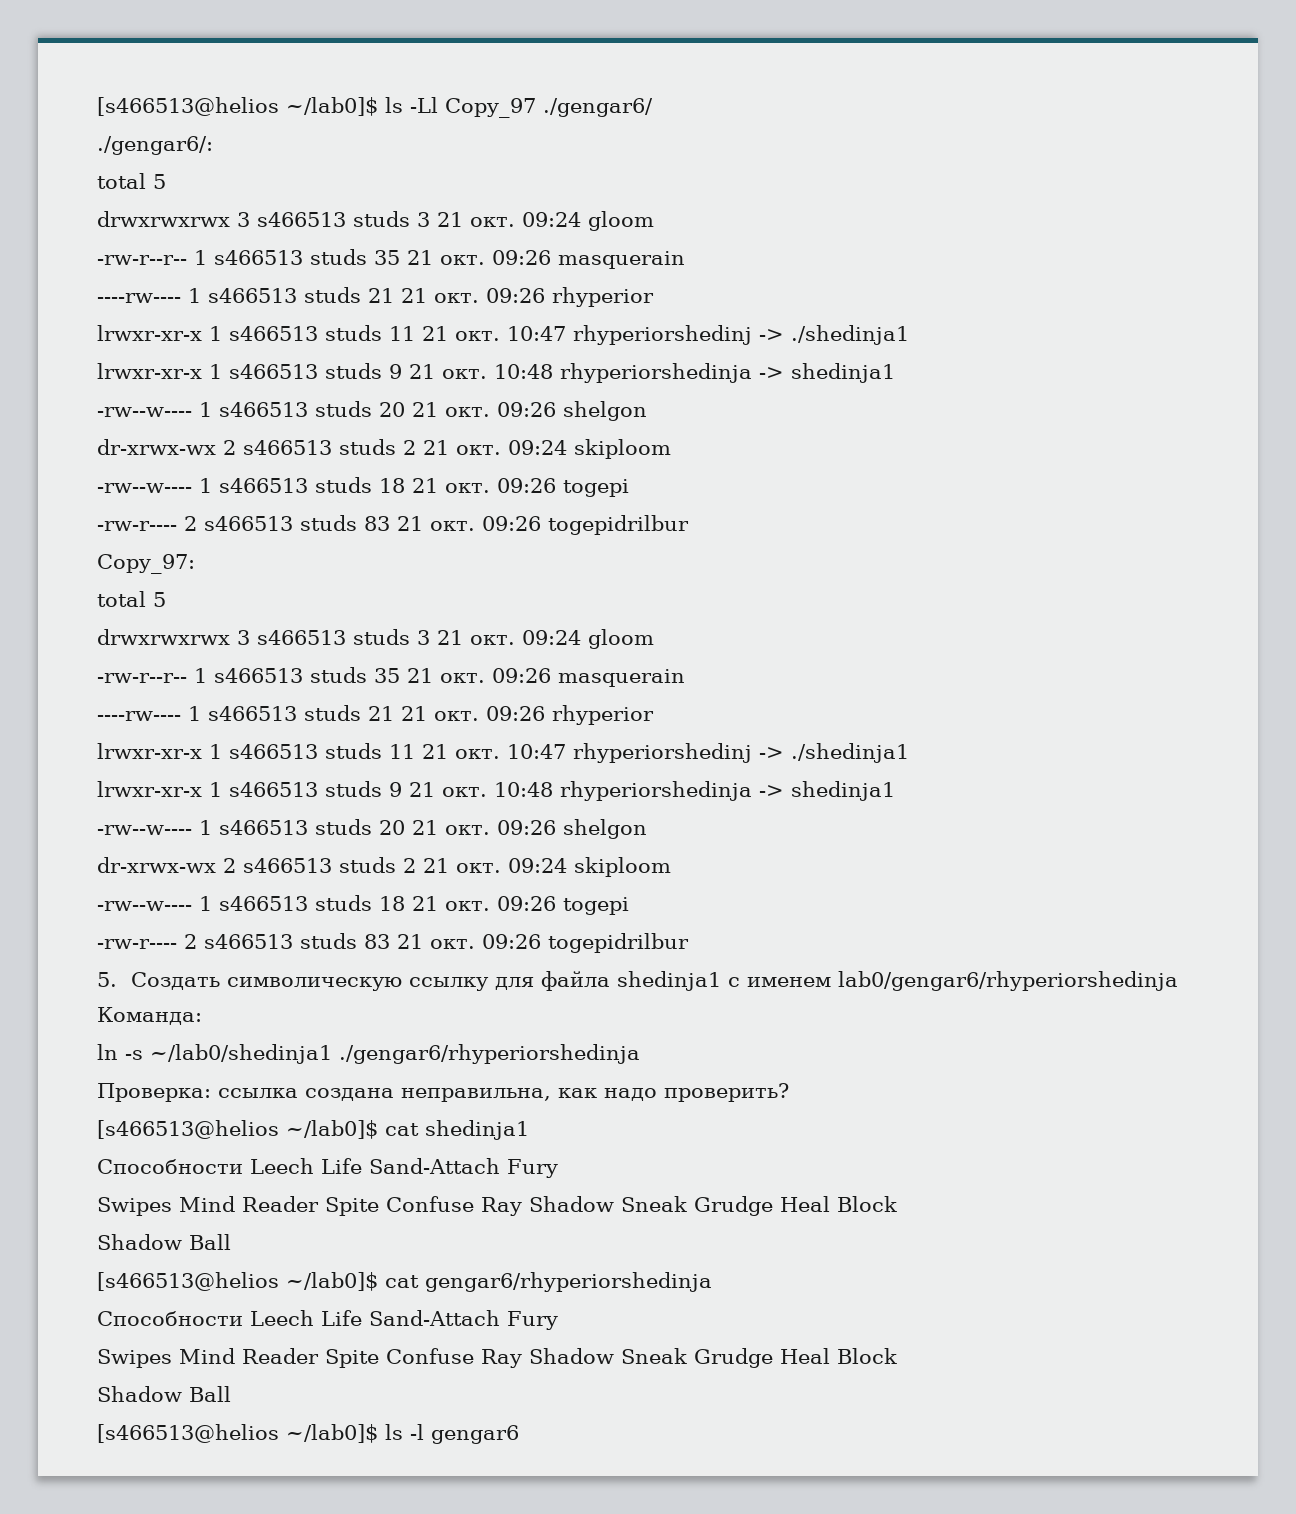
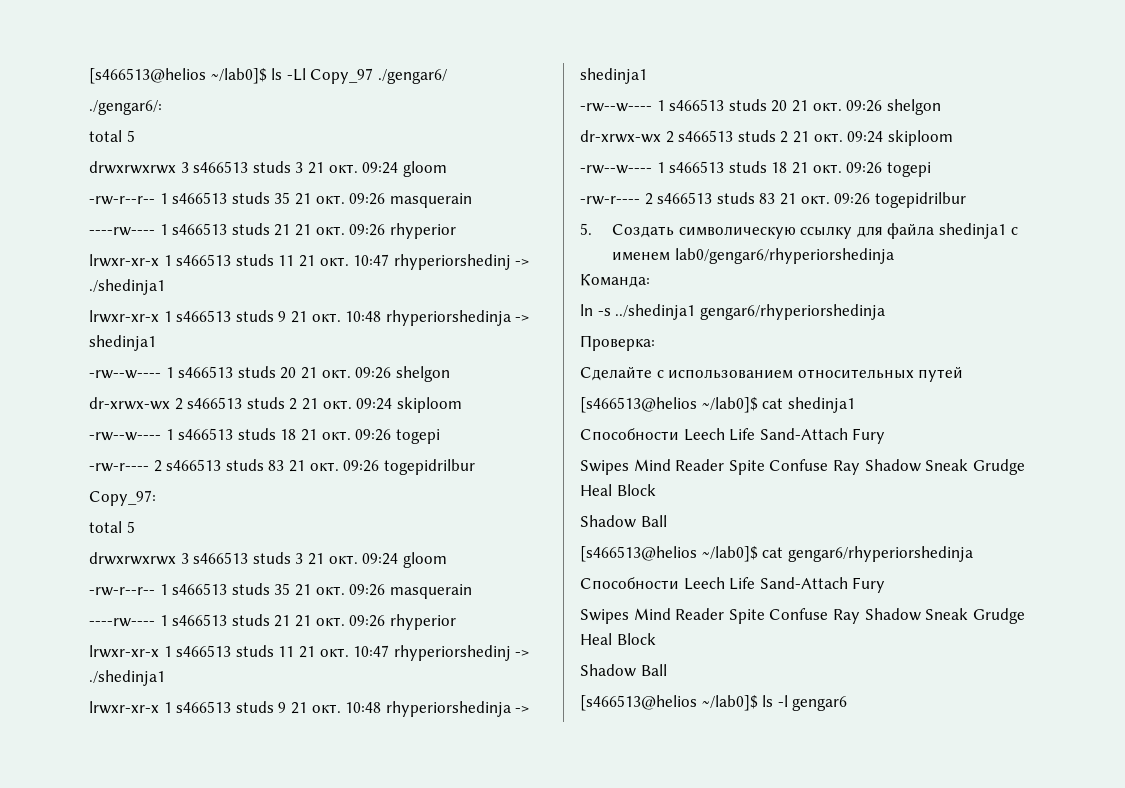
[150,1044,640,1064] ~/lab0/shedinja1 ./gengar6/rhyperiorshedinja -> [615,304,885,320] ../shedinja1 gengar6/rhyperiorshedinja
[218,1083,789,1102] ссылка создана неправильна, как надо проверить? -> [580,366,964,382] // Сделайте с использованием относительных путей

